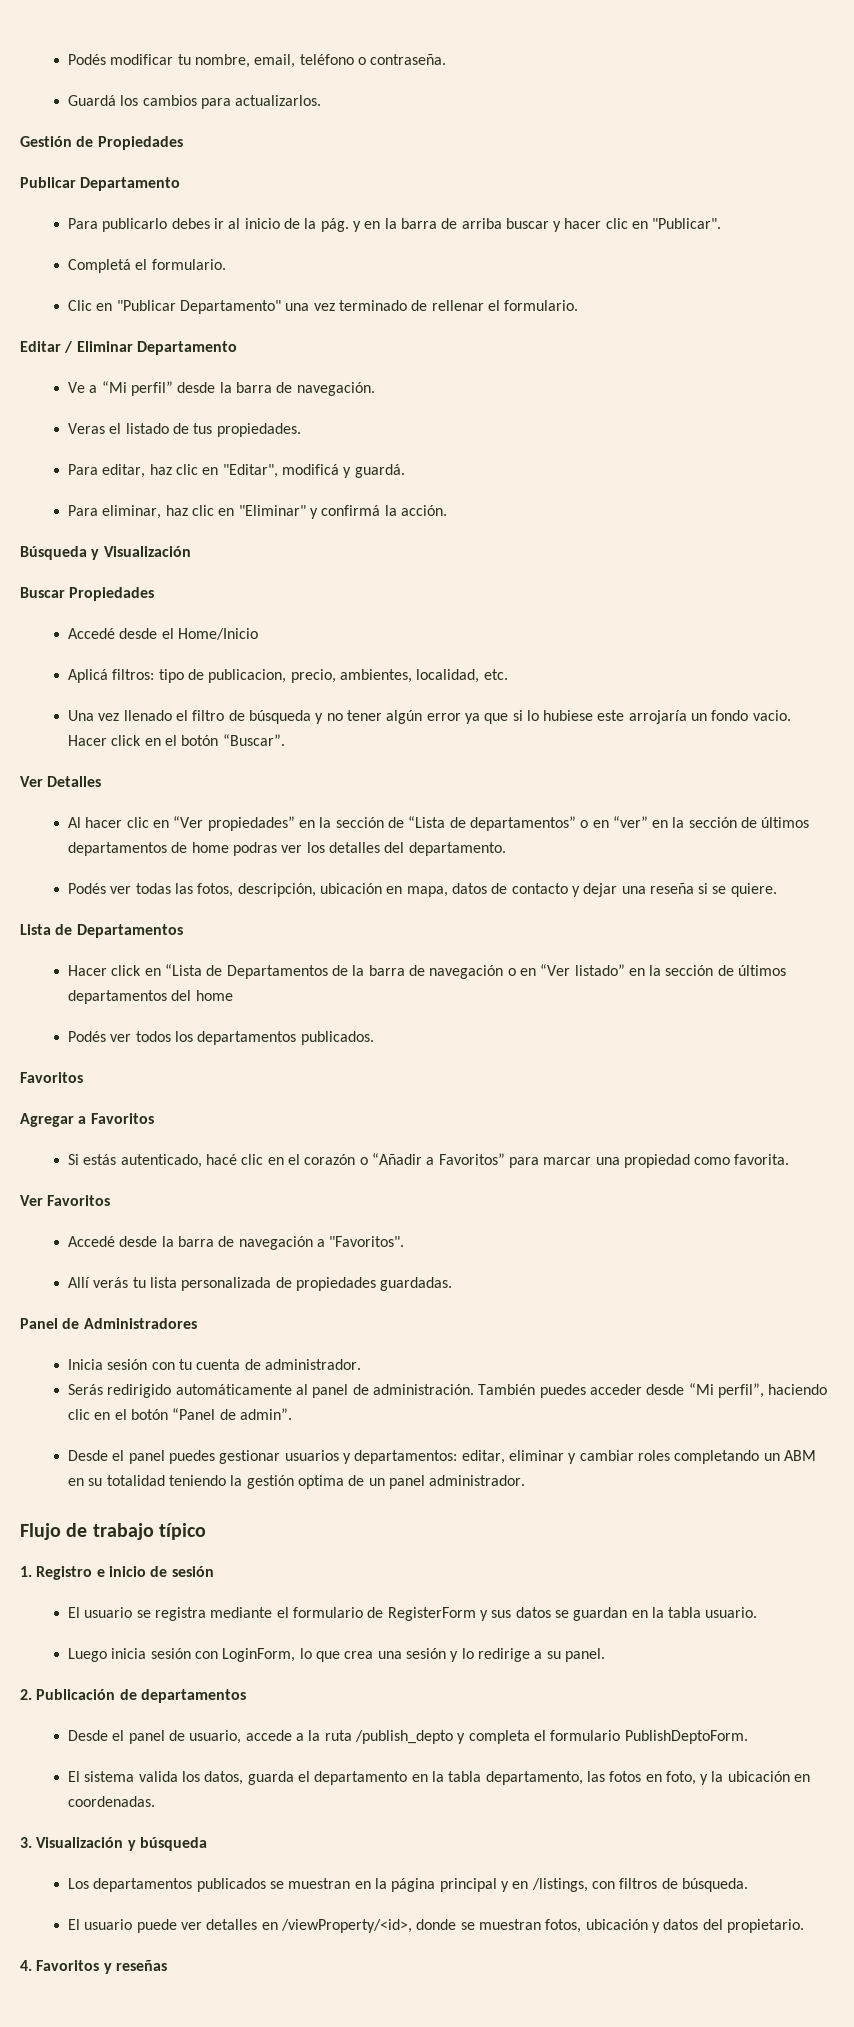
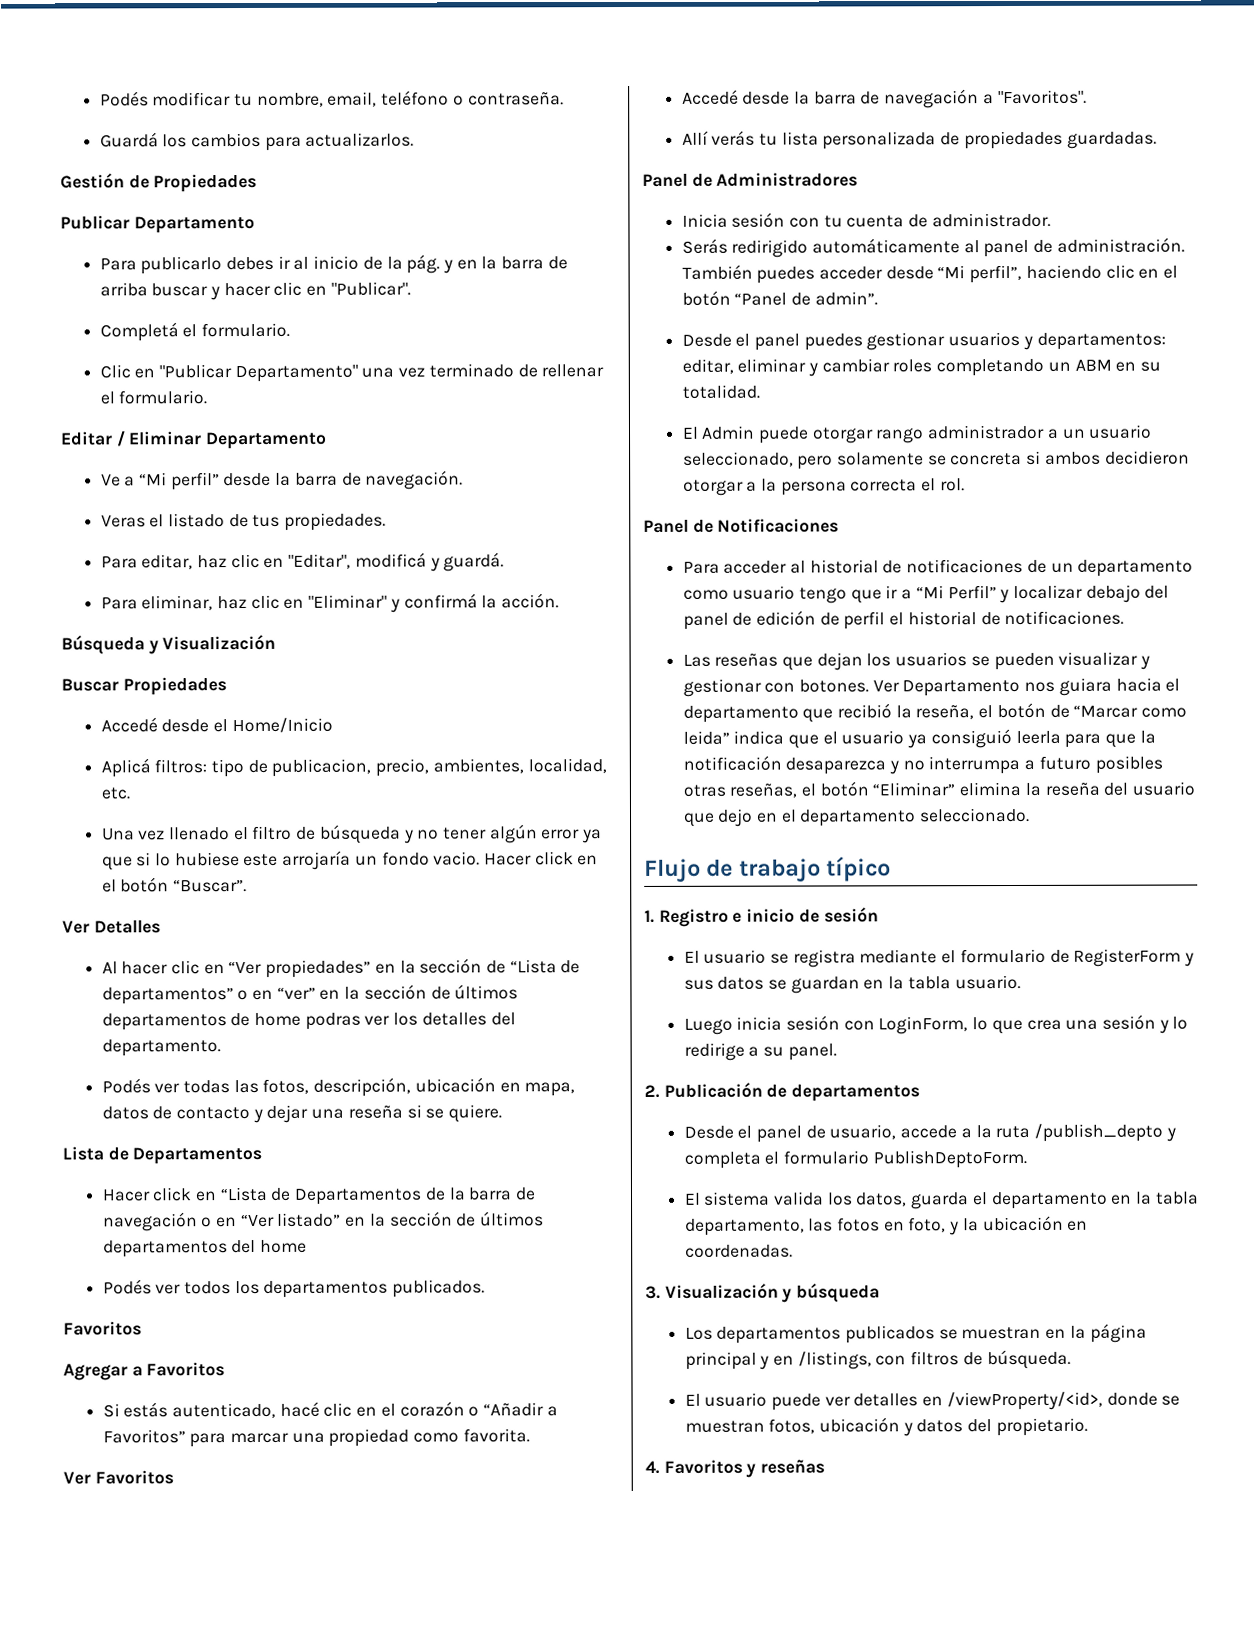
[106,1475,526,1489] totalidad teniendo la gestión optima de un panel administrador. -> [681,384,760,399] [681,424,1153,444] [682,450,1190,470] [682,478,965,496] [643,518,840,533] [682,558,1194,577] [682,584,1170,604] [682,610,1125,630] [682,651,1151,671] [682,677,1181,697] [682,702,1188,723] [682,728,1156,749] [682,755,1163,775] [682,781,1196,798] [682,807,1031,827] totalidad. // El Admin puede otorgar rango administrador a un usuario seleccionado, pero solamente se concreta si ambos decidieron otorgar a la persona correcta el rol. // Panel de Notificaciones // Para acceder al historial de notificaciones de un departamento como usuario tengo que ir a “Mi Perfil” y localizar debajo del panel de edición de perfil el historial de notificaciones. // Las reseñas que dejan los usuarios se pueden visualizar y gestionar con botones. Ver Departamento nos guiara hacia el departamento que recibió la reseña, el botón de “Marcar como leida” indica que el usuario ya consiguió leerla para que la notificación desaparezca y no interrumpa a futuro posibles otras reseñas, el botón “Eliminar” elimina la reseña del usuario que dejo en el departamento seleccionado.

